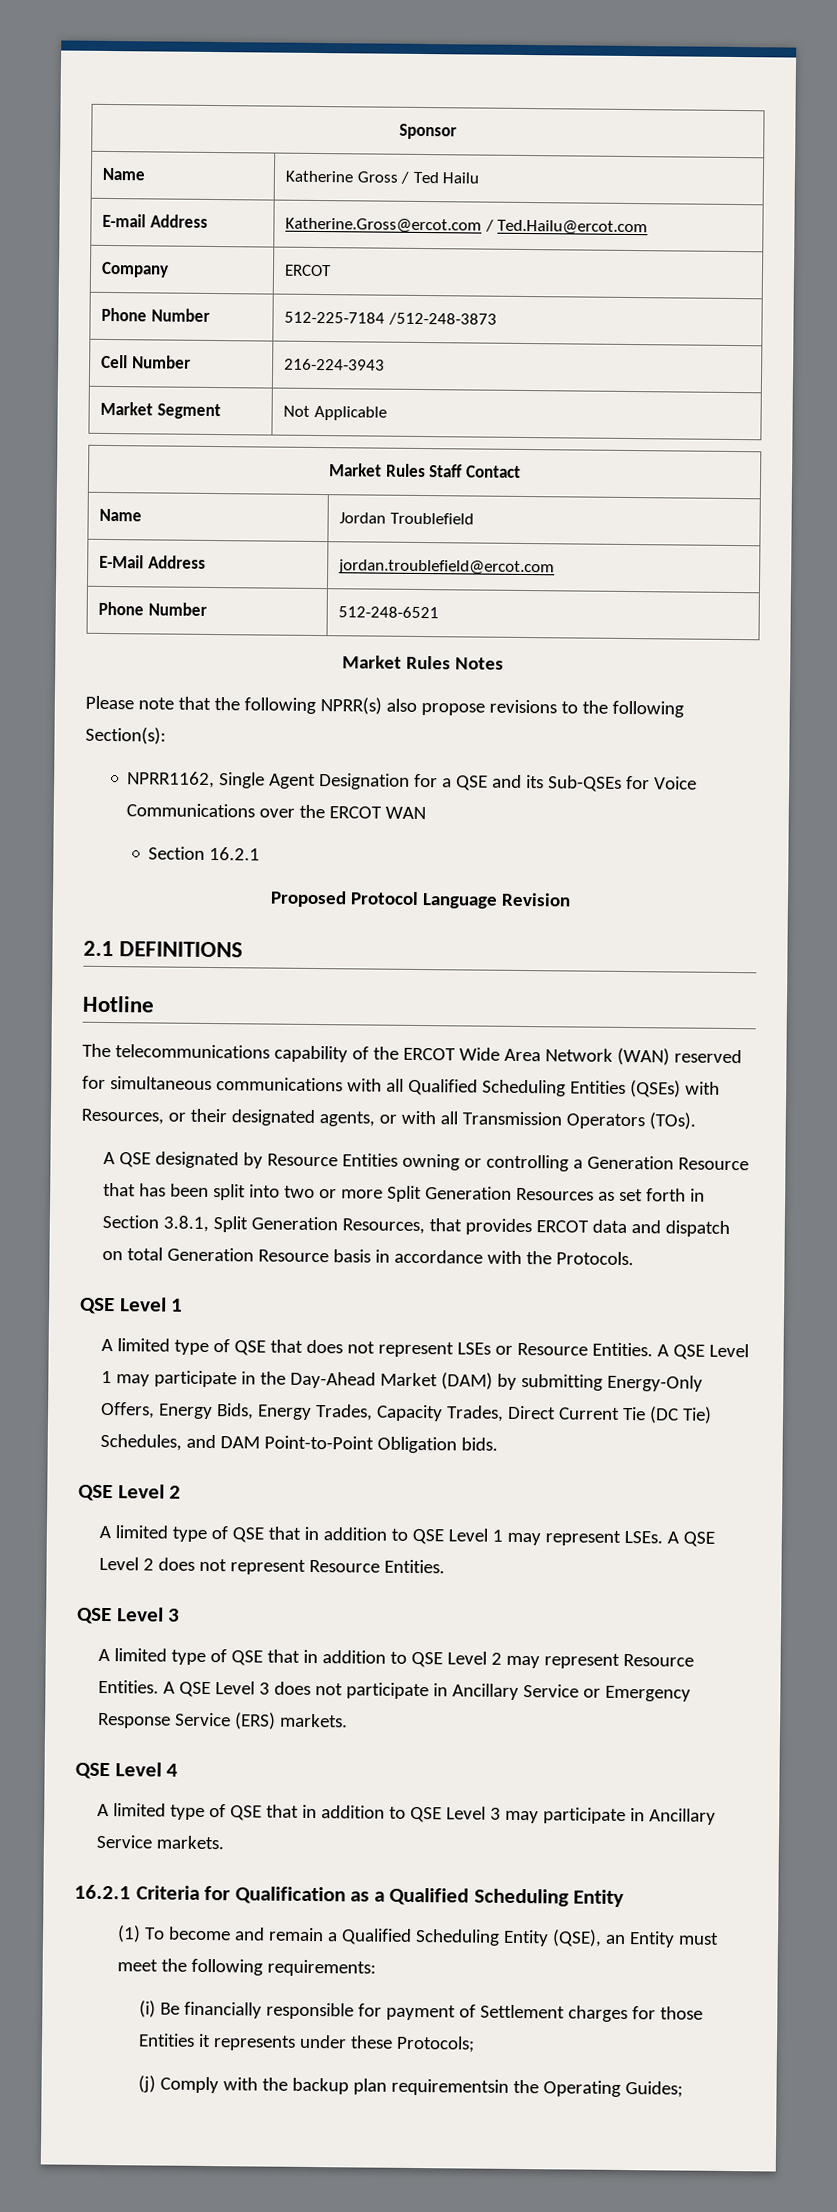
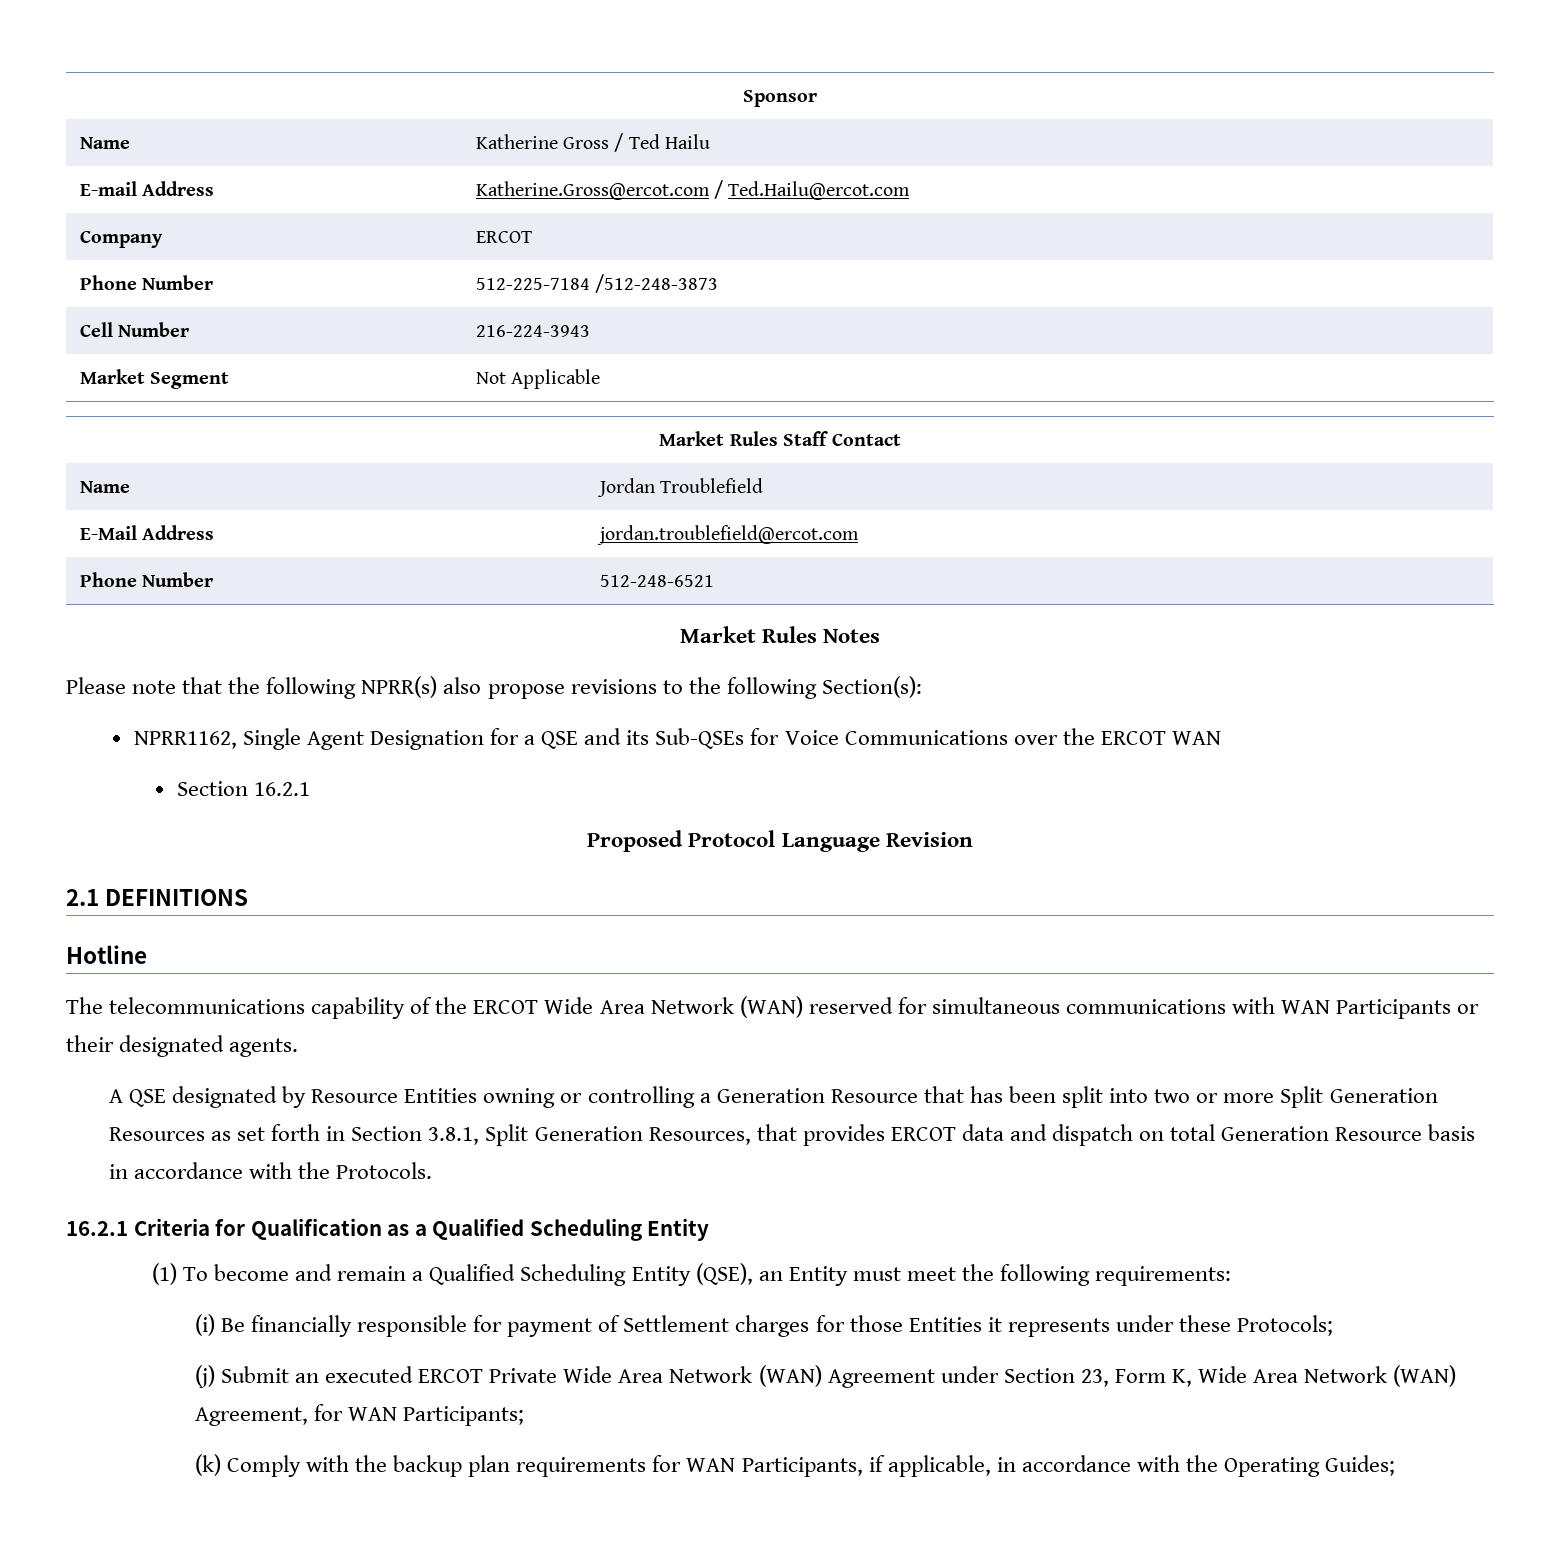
[385,1078,720,1098] [81,1108,696,1130] all Qualified Scheduling Entities (QSEs) with Resources, or their designated agents, or with all Transmission Operators (TOs). -> [1281,999,1480,1019] [66,1035,299,1057] WAN Participants or their designated agents.
[79,1297,184,1315] [100,1338,749,1360] [100,1370,703,1392] [99,1401,712,1424] [99,1433,498,1454] [78,1484,182,1502] [98,1525,715,1547] [98,1556,445,1575] [77,1607,181,1625] [97,1648,694,1669] [97,1679,691,1702] [97,1712,348,1730] [75,1762,179,1780] [96,1803,716,1825] [95,1834,224,1850] // QSE Level 1 // A limited type of QSE that does not represent LSEs or Resource Entities. A QSE Level 1 may participate in the Day-Ahead Market (DAM) by submitting Energy-Only Offers, Energy Bids, Energy Trades, Capacity Trades, Direct Current Tie (DC Tie) Schedules, and DAM Point-to-Point Obligation bids. // QSE Level 2 // A limited type of QSE that in addition to QSE Level 1 may represent LSEs. A QSE Level 2 does not represent Resource Entities. // QSE Level 3 // A limited type of QSE that in addition to QSE Level 2 may represent Resource Entities. A QSE Level 3 does not participate in Ancillary Service or Emergency Response Service (ERS) markets. // QSE Level 4 // A limited type of QSE that in addition to QSE Level 3 may participate in Ancillary Service markets. -> (433, 1170) none
(156, 2084) none -> [220,1365,1457,1388] [194,1404,525,1426] [194,1454,221,1476] Submit an executed ERCOT Private Wide Area Network (WAN) Agreement under Section 23, Form K, Wide Area Network (WAN) Agreement, for WAN Participants; // (k)
[390,2078,509,2096] requirementsin -> [516,1455,1180,1477] requirements for WAN Participants, if applicable, in accordance with

